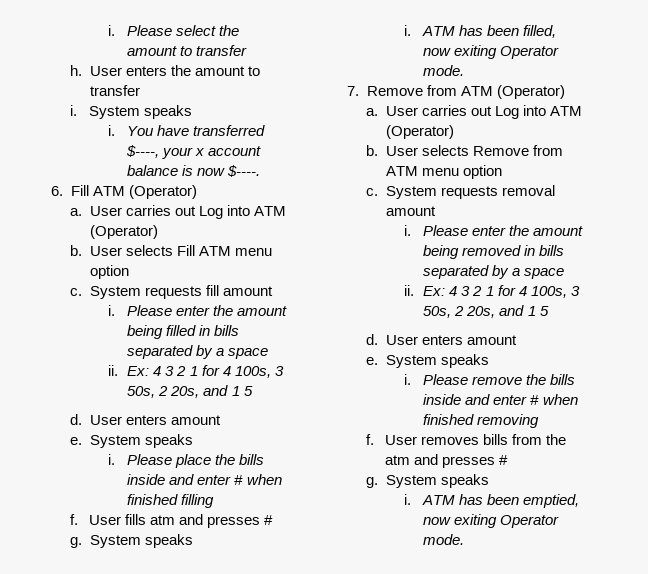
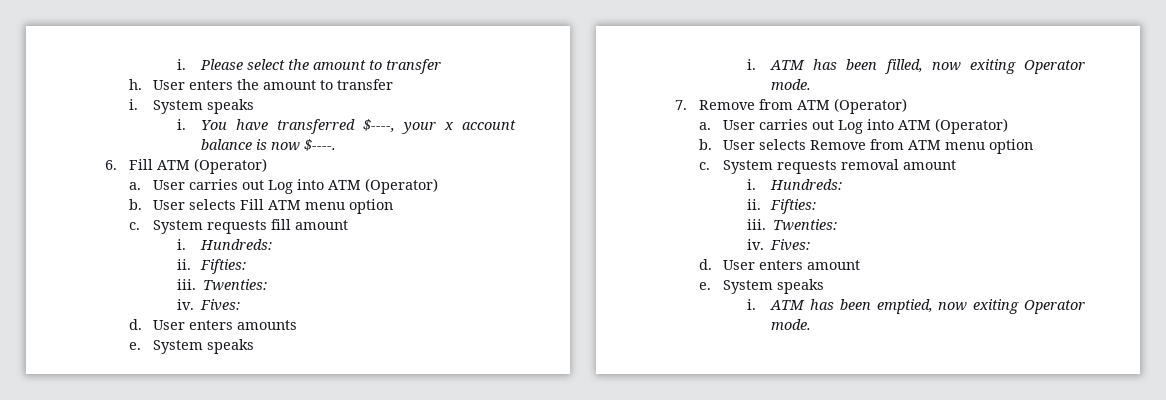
[127,305,288,316] [127,325,240,339] [127,345,269,359] [108,365,284,378] [127,385,253,398] [70,414,221,425] [70,434,193,448] [108,454,265,468] [127,474,282,485] [127,494,215,508] [70,514,274,528] [70,537,83,548] Please enter the amount being filled in bills separated by a space // ii. Ex: 4 3 2 1 for 4 100s, 3 50s, 2 20s, and 1 5 // d. User enters amount // e. System speaks // i. Please place the bills inside and enter # when finished filling // f. User fills atm and presses # // g. -> [200,239,273,250] [177,259,247,274] [177,279,268,291] [177,299,241,311] [129,319,298,330] [129,342,142,350] Hundreds: // ii. Fifties: // iii. Twenties: // iv. Fives: // d. User enters amounts // e.
[423,225,584,236] [423,245,565,259] [423,265,565,279] [404,285,580,298] [423,305,549,318] [366,334,517,345] [366,354,489,368] [404,374,576,385] [423,394,578,405] [423,414,540,428] [366,434,567,445] [385,454,509,468] [366,477,379,488] Please enter the amount being removed in bills separated by a space // ii. Ex: 4 3 2 1 for 4 100s, 3 50s, 2 20s, and 1 5 // d. User enters amount // e. System speaks // i. Please remove the bills inside and enter # when finished removing // f. User removes bills from the atm and presses # // g. -> [770,179,843,190] [747,199,817,214] [747,219,838,231] [747,239,811,251] [699,259,861,270] [699,282,712,290] Hundreds: // ii. Fifties: // iii. Twenties: // iv. Fives: // d. User enters amount // e.

